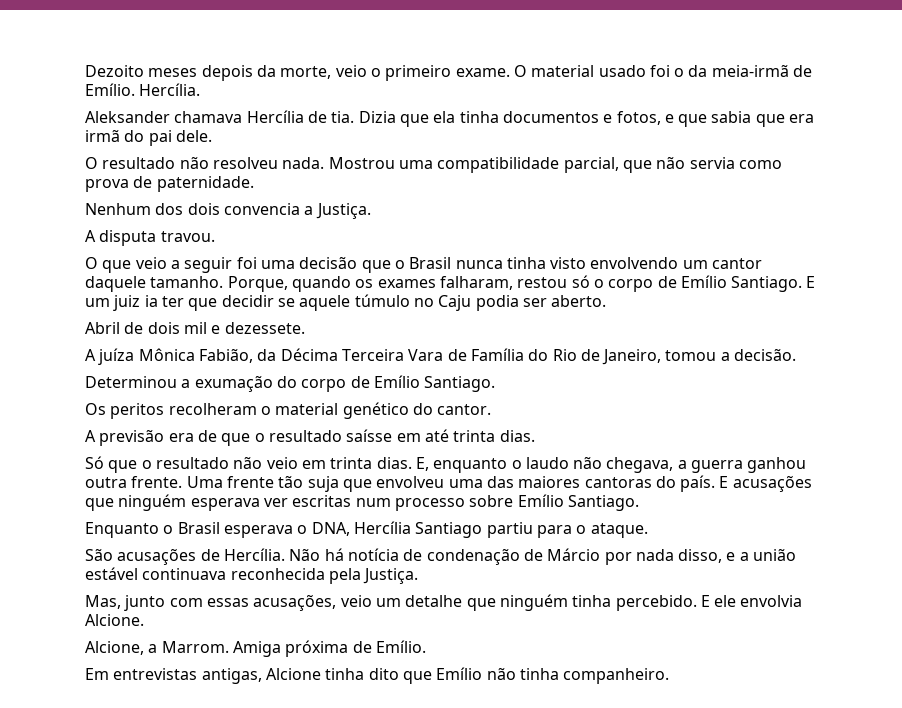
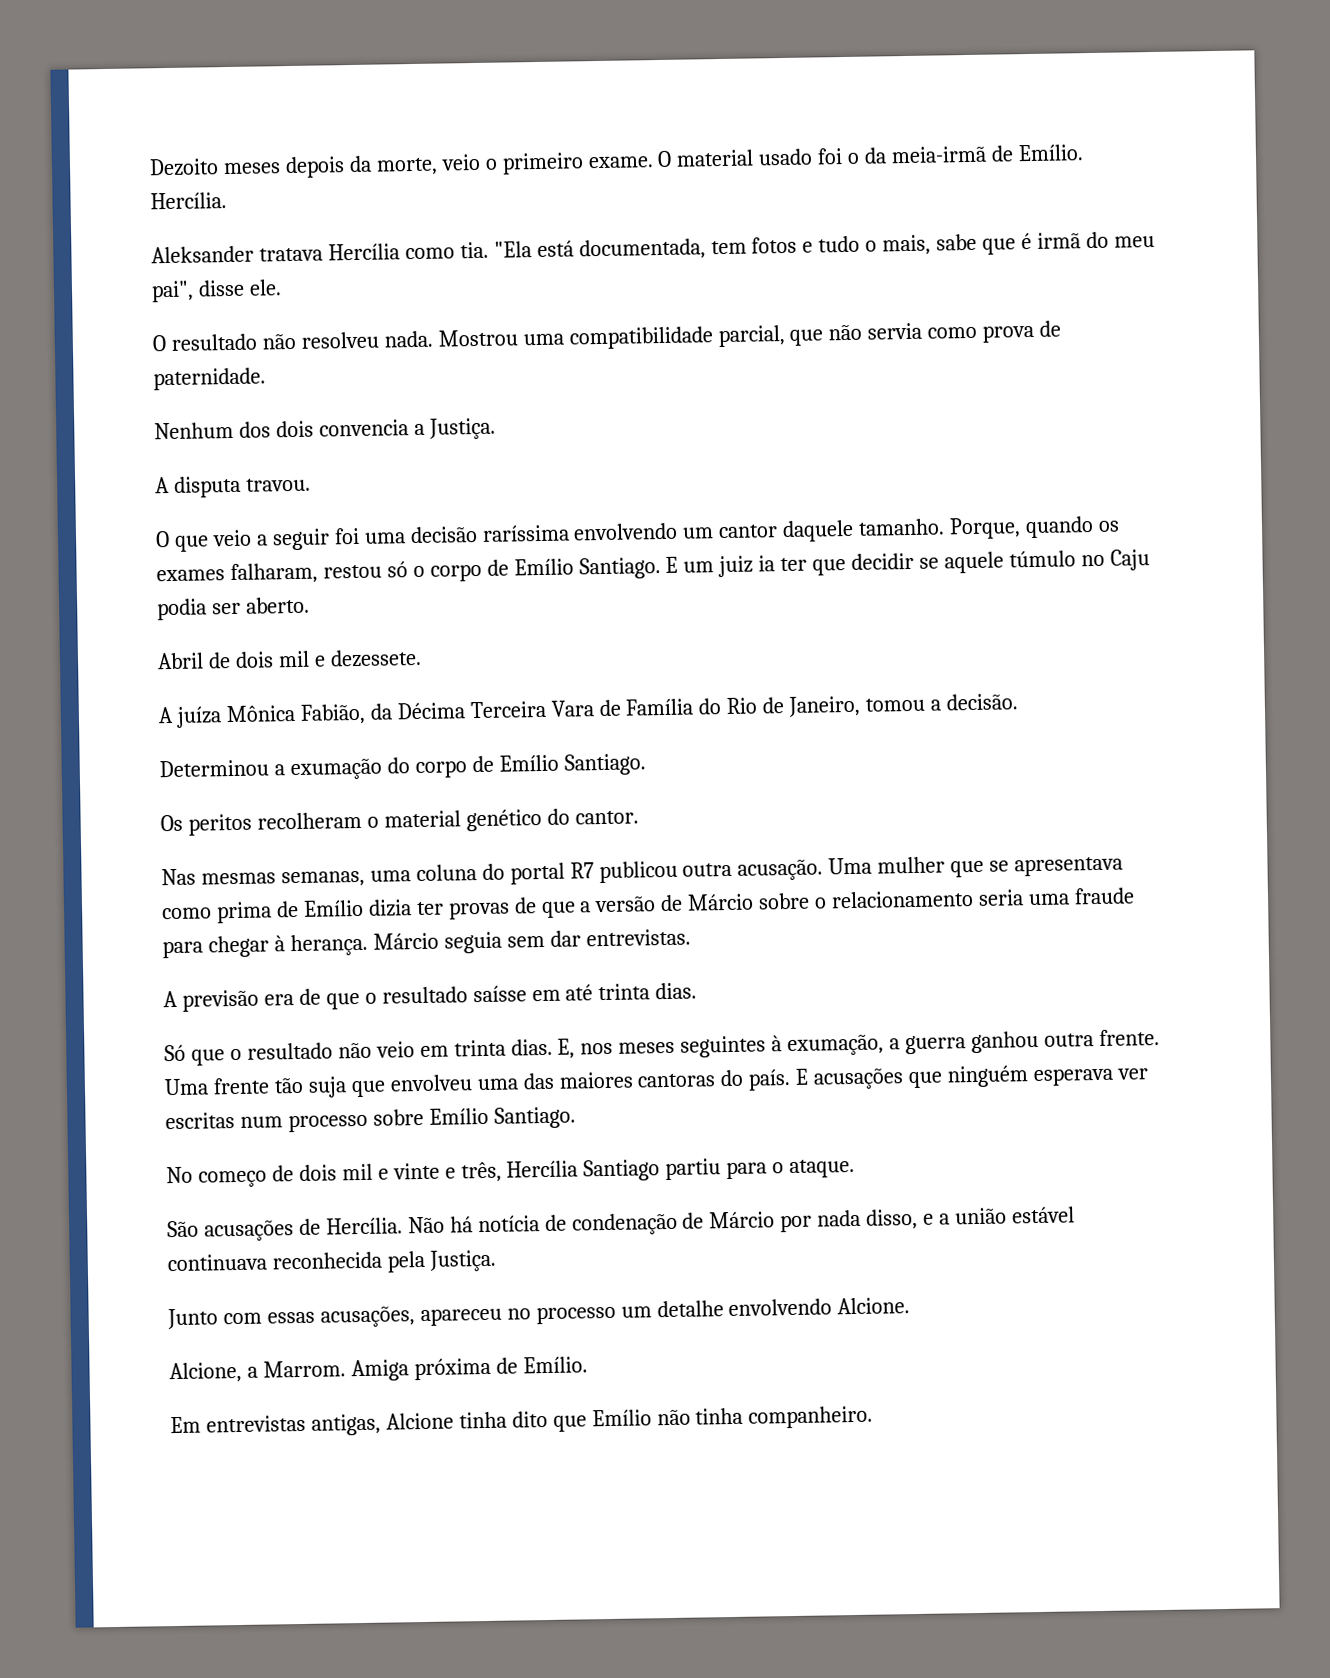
[174,110,815,127] [85,129,212,146] chamava Hercília de tia. Dizia que ela tinha documentos e fotos, e que sabia que era irmã do pai dele. -> [258,231,1155,262] [151,279,282,303] tratava Hercília como tia. "Ela está documentada, tem fotos e tudo o mais, sabe que é irmã do meu pai", disse ele.
[361,257,587,273] que o Brasil nunca tinha visto -> [481,524,570,542] raríssima
(492, 409) none -> [161,856,1124,888] [162,887,1135,924] [162,928,691,959] // Nas mesmas semanas, uma coluna do portal R7 publicou outra acusação. Uma mulher que se apresentava como prima de Emílio dizia ter provas de que a versão de Márcio sobre o relacionamento seria uma fraude para chegar à herança. Márcio seguia sem dar entrevistas.
[433,456,674,473] enquanto o laudo não chegava, -> [580,1034,885,1058] nos meses seguintes à exumação,
[85,522,350,538] Enquanto o Brasil esperava o DNA, -> [166,1161,502,1188] No começo de dois mil e vinte e três,
[85,595,166,611] Mas, junto -> [167,1308,218,1330] Junto
[340,594,803,611] veio um detalhe que ninguém tinha percebido. E ele envolvia -> [419,1298,833,1327] apareceu no processo um detalhe envolvendo

